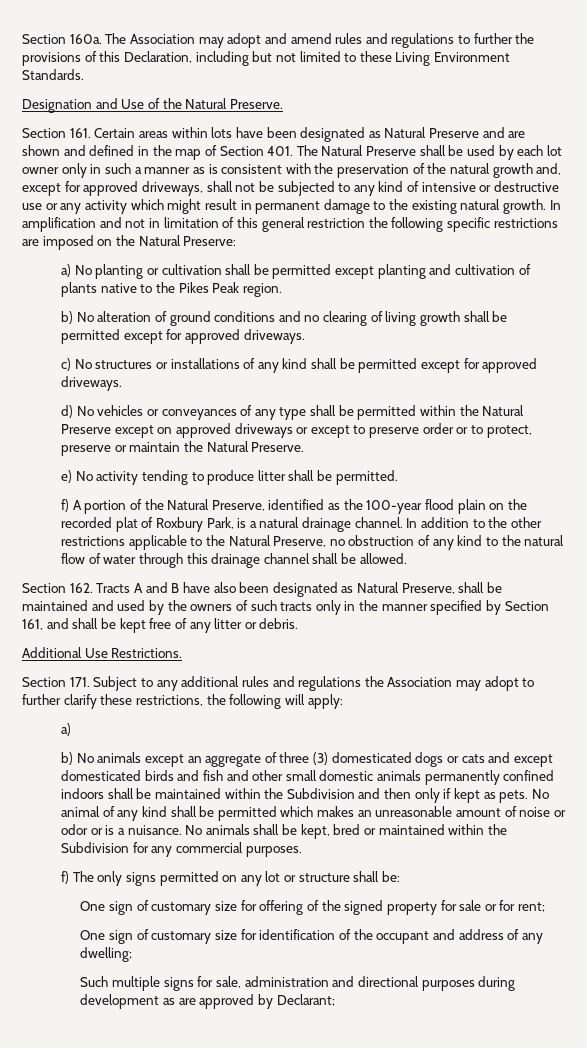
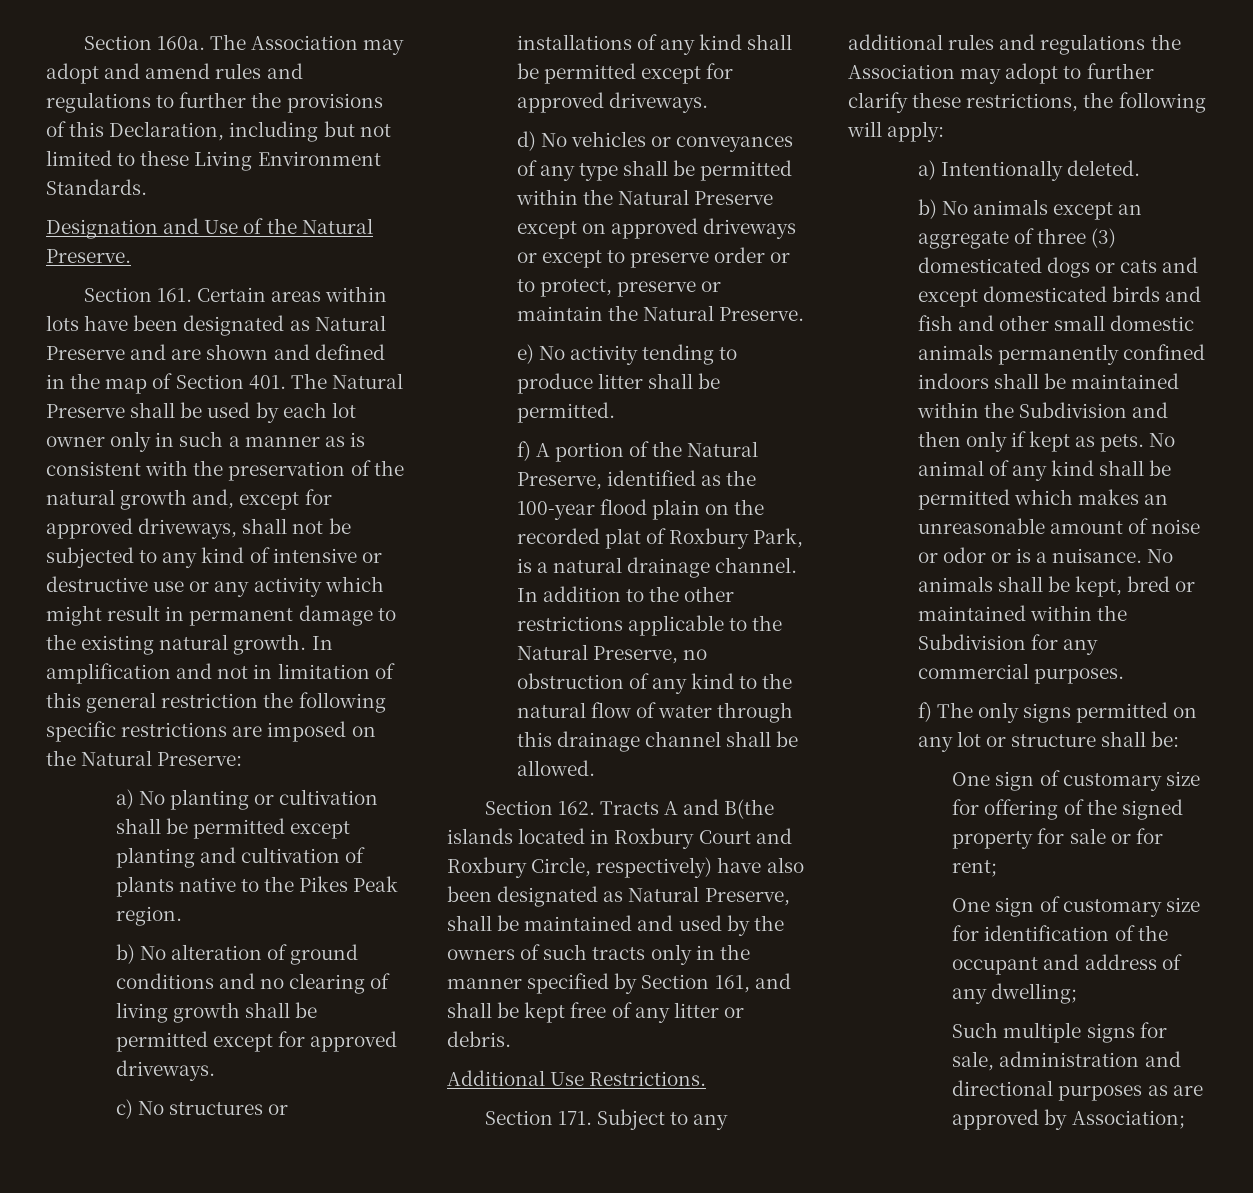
[171,583,180,593] B -> [724,799,775,819] [447,828,792,849] [447,857,713,878] B(the islands located in Roxbury Court and Roxbury Circle, respectively)
(71, 729) none -> [940,160,1140,181] Intentionally deleted.
[478,976,516,991] [80,994,160,1009] during development -> (1143, 1093) none
[276,994,335,1006] Declarant; -> [1071,1110,1185,1129] Association;

